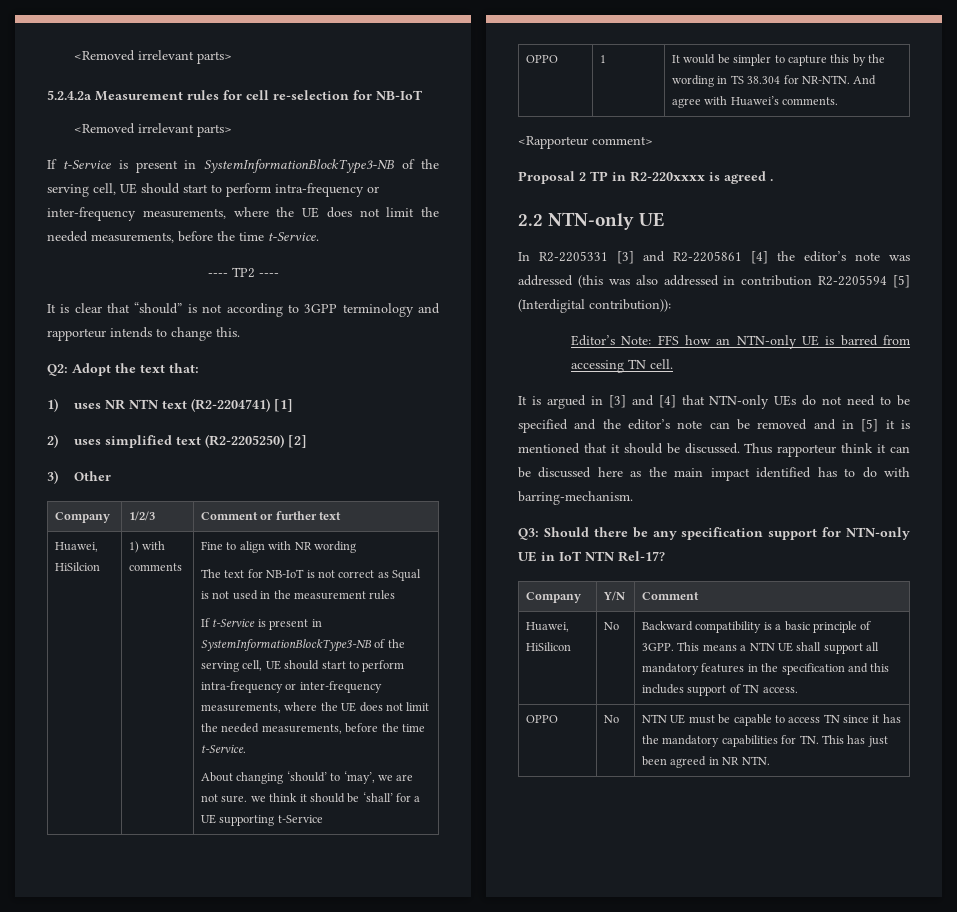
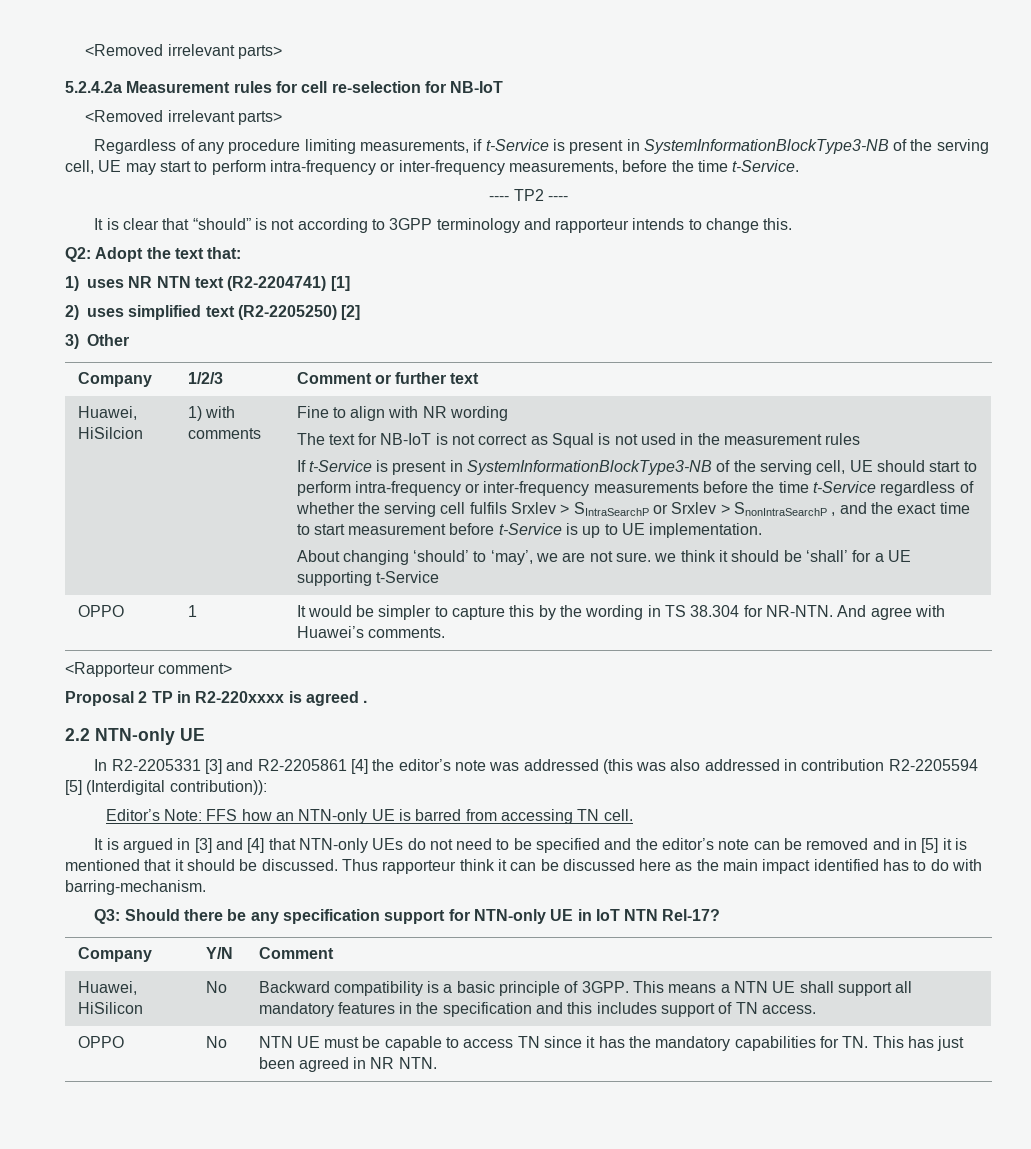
[47,159,57,169] If -> [94,139,483,154] Regardless of any procedure limiting measurements, if
[141,183,379,197] [47,207,439,221] [47,231,174,243] should start to perform intra-frequency or inter-frequency measurements, where the UE does not limit the needed measurements, -> [125,160,618,175] may start to perform intra-frequency or inter-frequency measurements,
[201,702,430,713] [201,723,425,734] [201,744,247,753] measurements, where the UE does not limit the needed measurements, before the time t-Service. -> [593,481,974,496] [295,502,970,517] [296,523,763,538] measurements before the time t-Service regardless of whether the serving cell fulfils Srxlev > SIntraSearchP or Srxlev > SnonIntraSearchP , and the exact time to start measurement before t-Service is up to UE implementation.

